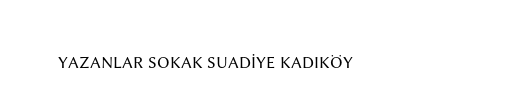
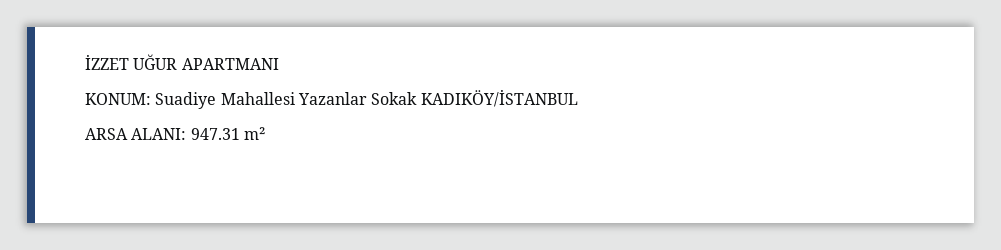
[58,54,353,69] YAZANLAR SOKAK SUADİYE KADIKÖY -> [85,54,279,70] [85,89,578,109] [85,127,265,140] İZZET UĞUR APARTMANI // KONUM: Suadiye Mahallesi Yazanlar Sokak KADIKÖY/İSTANBUL // ARSA ALANI: 947.31 m²

